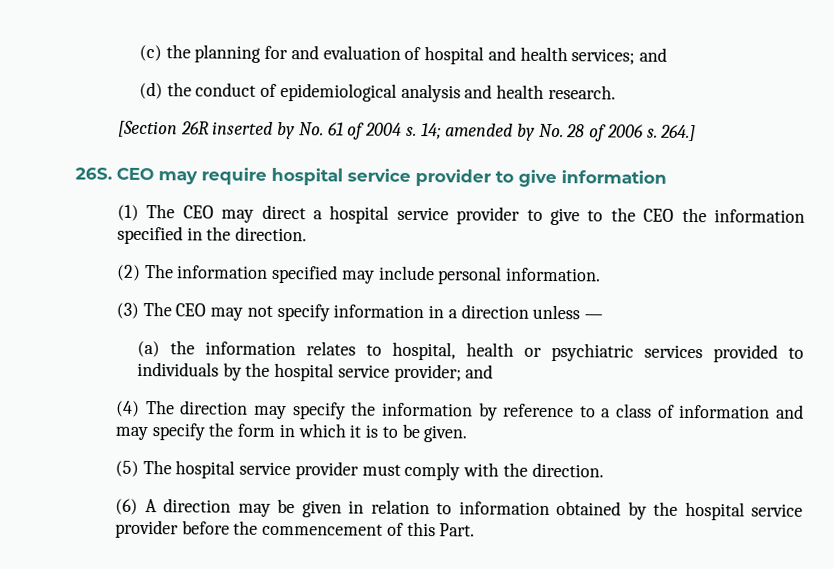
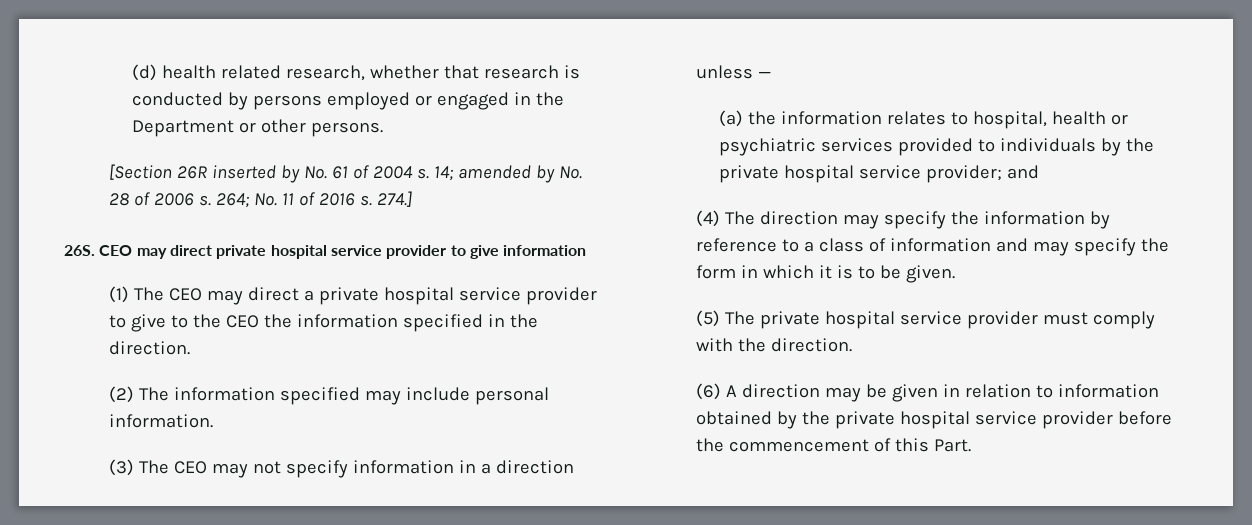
[139,44,668,65] [139,81,616,103] (c) the planning for and evaluation of hospital and health services; and // (d) the conduct of epidemiological analysis and health research. -> [131,64,580,81] [131,92,564,110] [131,119,383,137] (d) health related research, whether that research is conducted by persons employed or engaged in the Department or other persons.
[660,124,697,142] 264.] -> [216,191,413,208] 264; No. 11 of 2016 s. 274.]
[201,167,267,185] require -> [169,245,267,259] direct private
(324, 215) none -> [319,287,380,305] private
(271, 369) none -> [718,165,779,183] private
(172, 467) none -> [760,311,821,329] private
(679, 508) none -> [835,411,896,429] private

